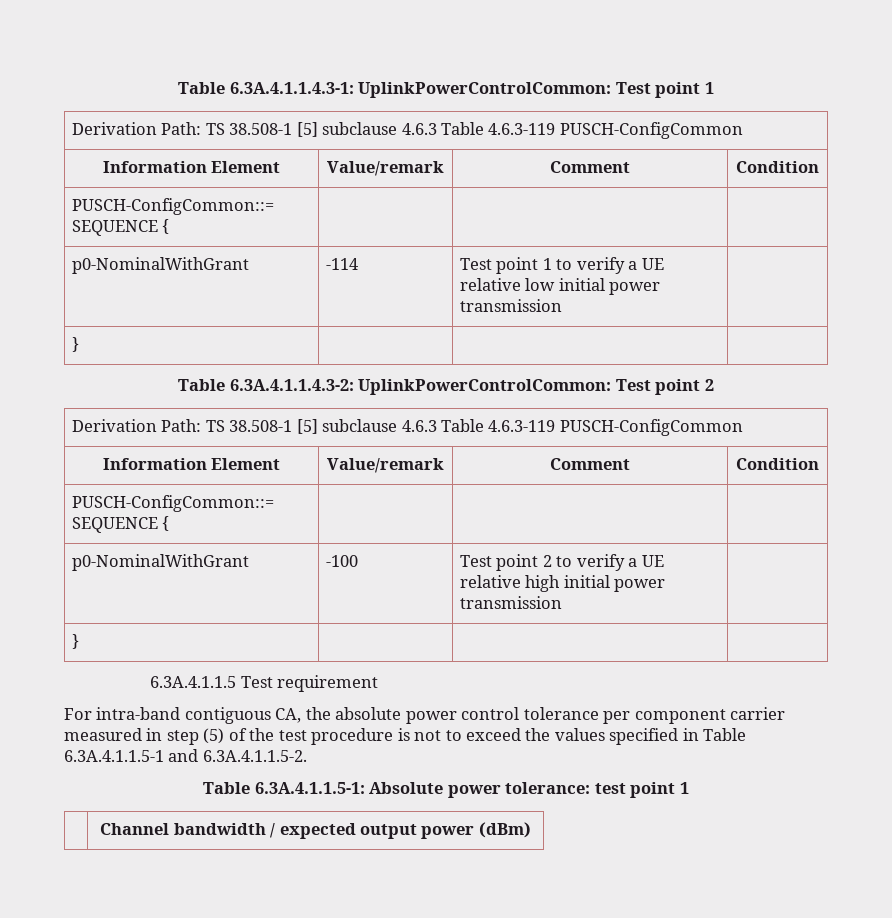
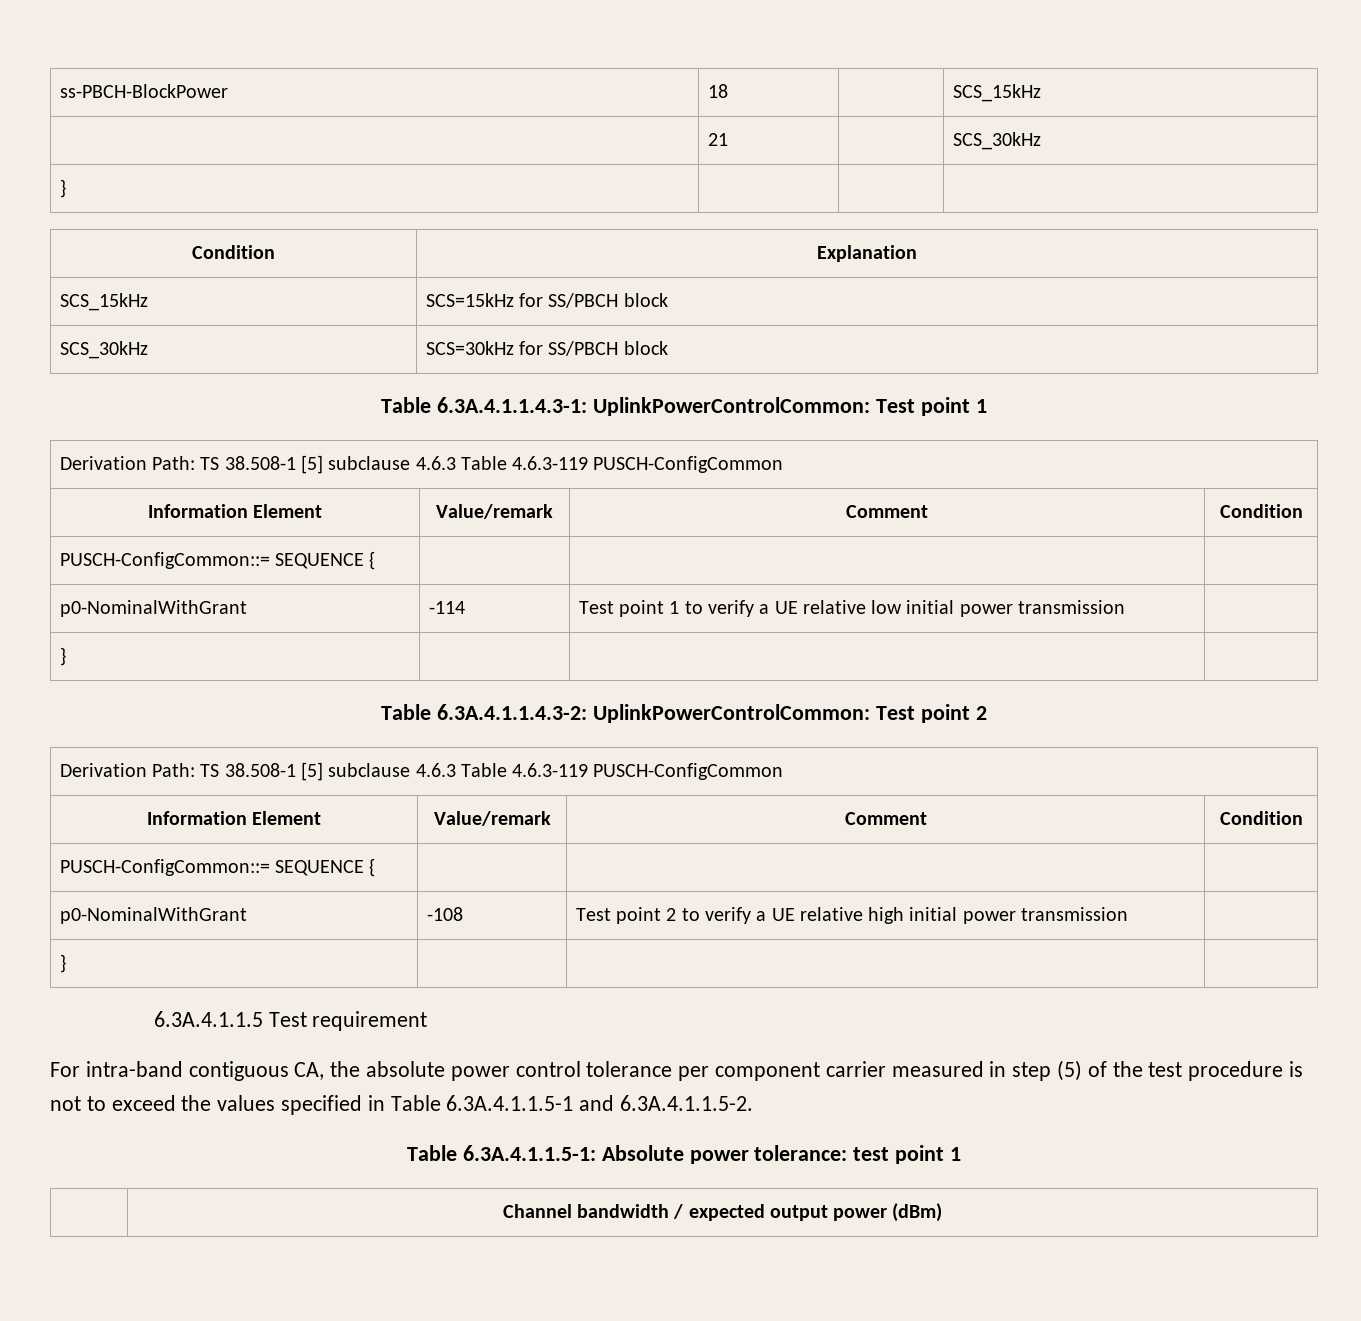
(178, 88) none -> [59,84,228,98] [707,84,728,98] [952,84,1041,102] [707,133,728,146] [952,132,1041,150] [59,179,66,198] [192,245,275,259] [817,245,917,262] [59,293,148,311] [425,293,668,308] [59,341,148,359] [425,341,668,356] ss-PBCH-BlockPower | 18 | | SCS_15kHz // | 21 | | SCS_30kHz // } | | | // Condition | Explanation // SCS_15kHz | SCS=15kHz for SS/PBCH block // SCS_30kHz | SCS=30kHz for SS/PBCH block //
[325,555,358,567] -100 -> [426,907,463,921] -108

